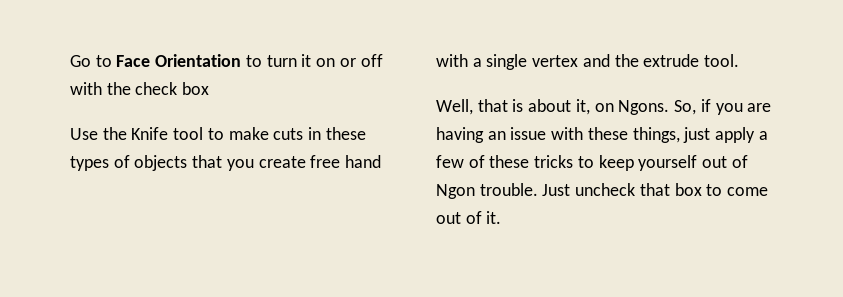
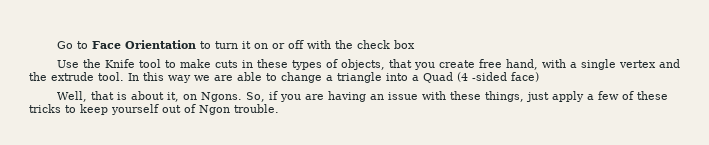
[134,155,188,171] objects -> [340,59,385,70] objects,
[345,155,382,168] hand -> [505,59,538,70] hand,
(740, 60) none -> [128,72,539,83] In this way we are able to change a triangle into a Quad (4 -sided face)
[542,183,769,196] [436,211,502,224] Just uncheck that box to come out of it. -> (279, 108) none

